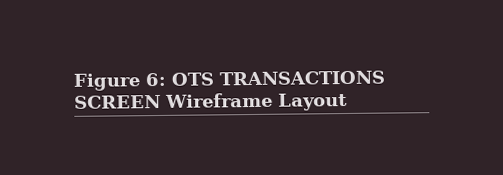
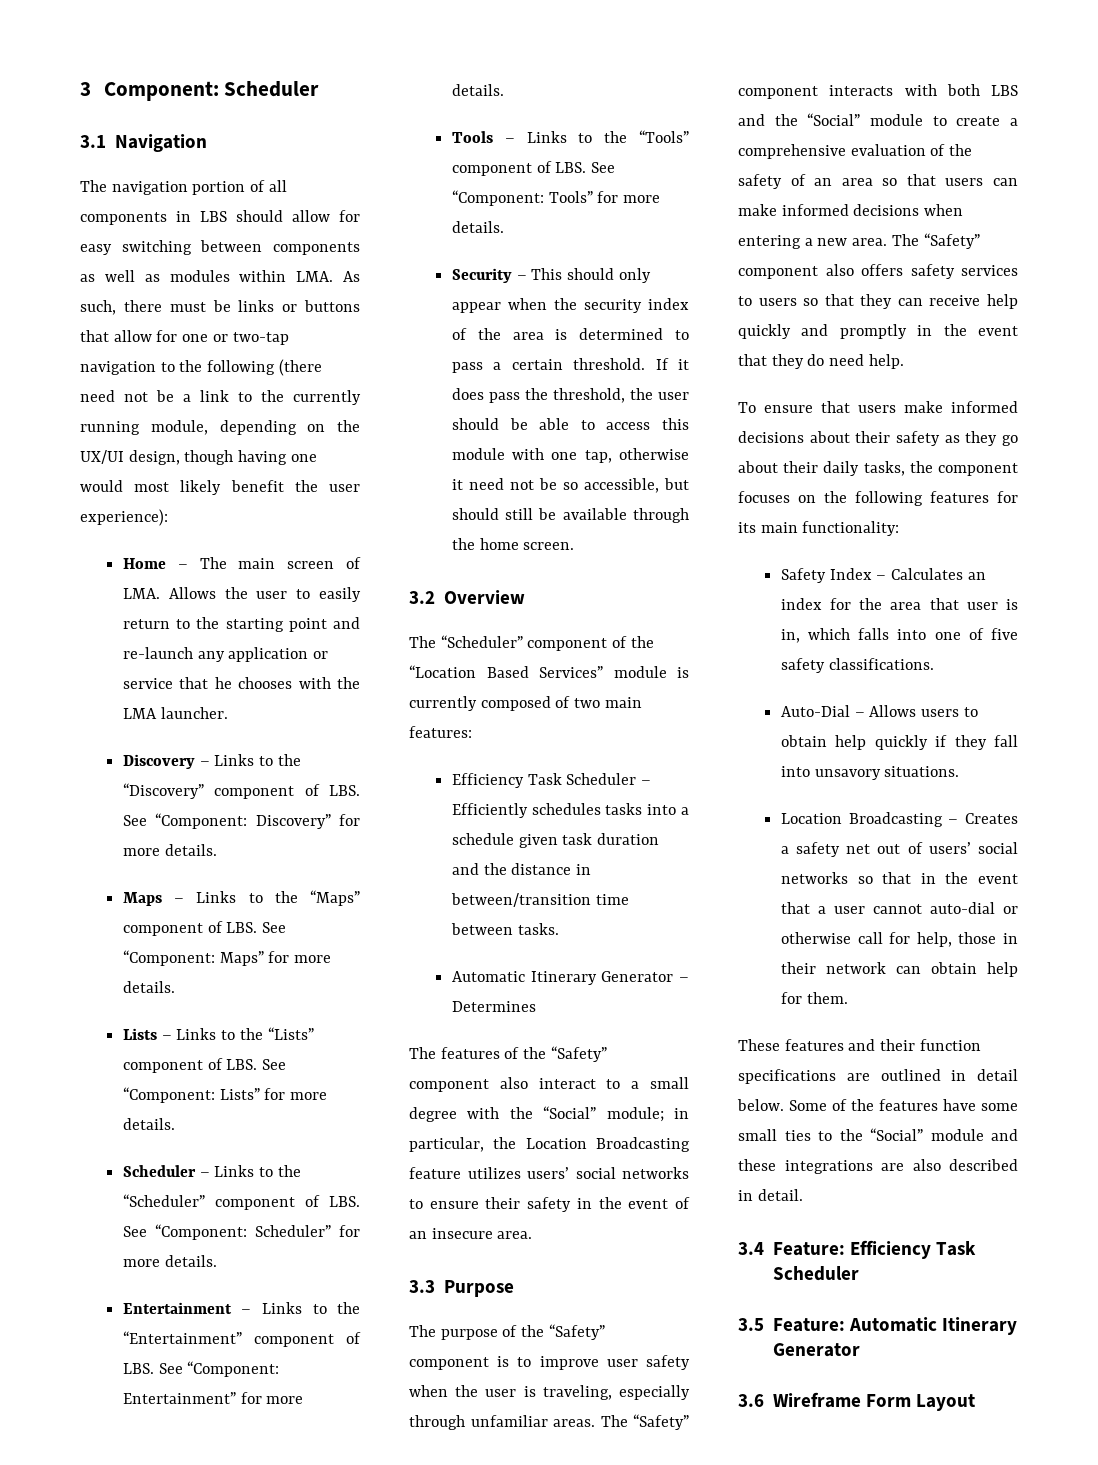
[73,70,385,91] [74,92,273,109] Figure 6: OTS TRANSACTIONS SCREEN Wireframe -> [80,81,320,101] [80,134,207,152] [80,180,287,195] [80,210,360,225] [80,240,361,255] [80,270,360,282] [80,300,360,315] [80,330,289,345] [80,359,322,376] [80,390,361,405] [80,420,360,435] [80,450,317,465] [80,480,360,495] [80,509,168,526] [122,557,361,569] [122,587,361,602] [122,617,360,632] [122,647,329,662] [122,677,360,689] [122,707,228,719] [122,754,301,769] [122,783,360,799] [122,813,360,829] [122,844,217,856] [122,890,360,906] [122,921,287,936] [122,950,332,966] [122,981,175,993] [122,1027,314,1040] [122,1058,287,1073] [122,1087,328,1103] [122,1118,175,1130] [122,1165,301,1177] [122,1194,360,1210] [122,1224,361,1240] [122,1255,217,1267] [122,1302,360,1314] [122,1331,361,1347] [122,1361,280,1377] [122,1392,304,1404] [451,84,504,96] [451,130,689,143] [451,161,616,176] [451,190,661,206] [451,221,504,233] [451,268,651,283] [451,298,689,313] [451,328,689,340] [451,358,689,373] [451,388,689,403] [451,418,689,430] [451,448,689,463] [451,478,689,493] [451,508,689,523] [451,538,575,550] [409,590,525,604] [409,635,654,651] [409,665,689,678] [409,696,642,711] [409,726,472,738] [451,773,652,788] [451,803,689,818] [451,833,660,848] [451,863,592,875] [450,893,629,907] [450,923,559,935] [451,971,689,985] [451,1001,536,1012] [409,1046,607,1062] [409,1077,689,1092] [409,1106,689,1122] [409,1137,690,1152] [409,1167,689,1179] [409,1197,690,1212] [409,1228,533,1239] [409,1280,514,1297] [409,1324,605,1340] [409,1355,690,1370] [409,1385,690,1400] [409,1414,689,1430] [738,84,1018,99] [738,113,1018,126] [738,144,973,159] [738,174,1018,189] [738,204,964,216] [738,233,980,249] [738,264,1018,279] [738,294,1018,309] [738,324,1018,339] [738,354,904,369] [738,401,1018,413] [738,431,1018,446] [738,461,1018,476] [738,491,1018,506] [738,521,900,536] [780,568,986,583] [780,598,1018,610] [780,628,1018,643] [780,658,934,673] [780,705,978,717] [780,735,1018,750] [780,766,960,780] [780,812,1018,827] [780,842,1018,857] [780,872,1018,884] [780,902,1018,914] [780,932,1018,947] [780,962,1018,977] [780,992,848,1004] [738,1039,981,1051] [738,1069,1018,1084] [737,1099,1018,1111] [738,1128,1018,1141] [738,1159,1018,1174] [738,1189,803,1201] [738,1240,977,1259] [772,1266,859,1281] [738,1317,1018,1335] [772,1343,860,1357] [738,1392,911,1408] 3 Component: Scheduler // 3.1 Navigation // The navigation portion of all components in LBS should allow for easy switching between components as well as modules within LMA. As such, there must be links or buttons that allow for one or two-tap navigation to the following (there need not be a link to the currently running module, depending on the UX/UI design, though having one would most likely benefit the user experience): // Home – The main screen of LMA. Allows the user to easily return to the starting point and re-launch any application or service that he chooses with the LMA launcher. // Discovery – Links to the “Discovery” component of LBS. See “Component: Discovery” for more details. // Maps – Links to the “Maps” component of LBS. See “Component: Maps” for more details. // Lists – Links to the “Lists” component of LBS. See “Component: Lists” for more details. // Scheduler – Links to the “Scheduler” component of LBS. See “Component: Scheduler” for more details. // Entertainment – Links to the “Entertainment” component of LBS. See “Component: Entertainment” for more details. // Tools – Links to the “Tools” component of LBS. See “Component: Tools” for more details. // Security – This should only appear when the security index of the area is determined to pass a certain threshold. If it does pass the threshold, the user should be able to access this module with one tap, otherwise it need not be so accessible, but should still be available through the home screen. // 3.2 Overview // The “Scheduler” component of the “Location Based Services” module is currently composed of two main features: // Efficiency Task Scheduler – Efficiently schedules tasks into a schedule given task duration and the distance in between/transition time between tasks. // Automatic Itinerary Generator – Determines // The features of the “Safety” component also interact to a small degree with the “Social” module; in particular, the Location Broadcasting feature utilizes users’ social networks to ensure their safety in the event of an insecure area. // 3.3 Purpose // The purpose of the “Safety” component is to improve user safety when the user is traveling, especially through unfamiliar areas. The “Safety” component interacts with both LBS and the “Social” module to create a comprehensive evaluation of the safety of an area so that users can make informed decisions when entering a new area. The “Safety” component also offers safety services to users so that they can receive help quickly and promptly in the event that they do need help. // To ensure that users make informed decisions about their safety as they go about their daily tasks, the component focuses on the following features for its main functionality: // Safety Index – Calculates an index for the area that user is in, which falls into one of five safety classifications. // Auto-Dial – Allows users to obtain help quickly if they fall into unsavory situations. // Location Broadcasting – Creates a safety net out of users’ social networks so that in the event that a user cannot auto-dial or otherwise call for help, those in their network can obtain help for them. // These features and their function specifications are outlined in detail below. Some of the features have some small ties to the “Social” module and these integrations are also described in detail. // 3.4 Feature: Efficiency Task Scheduler // 3.5 Feature: Automatic Itinerary Generator // 3.6 Wireframe Form

